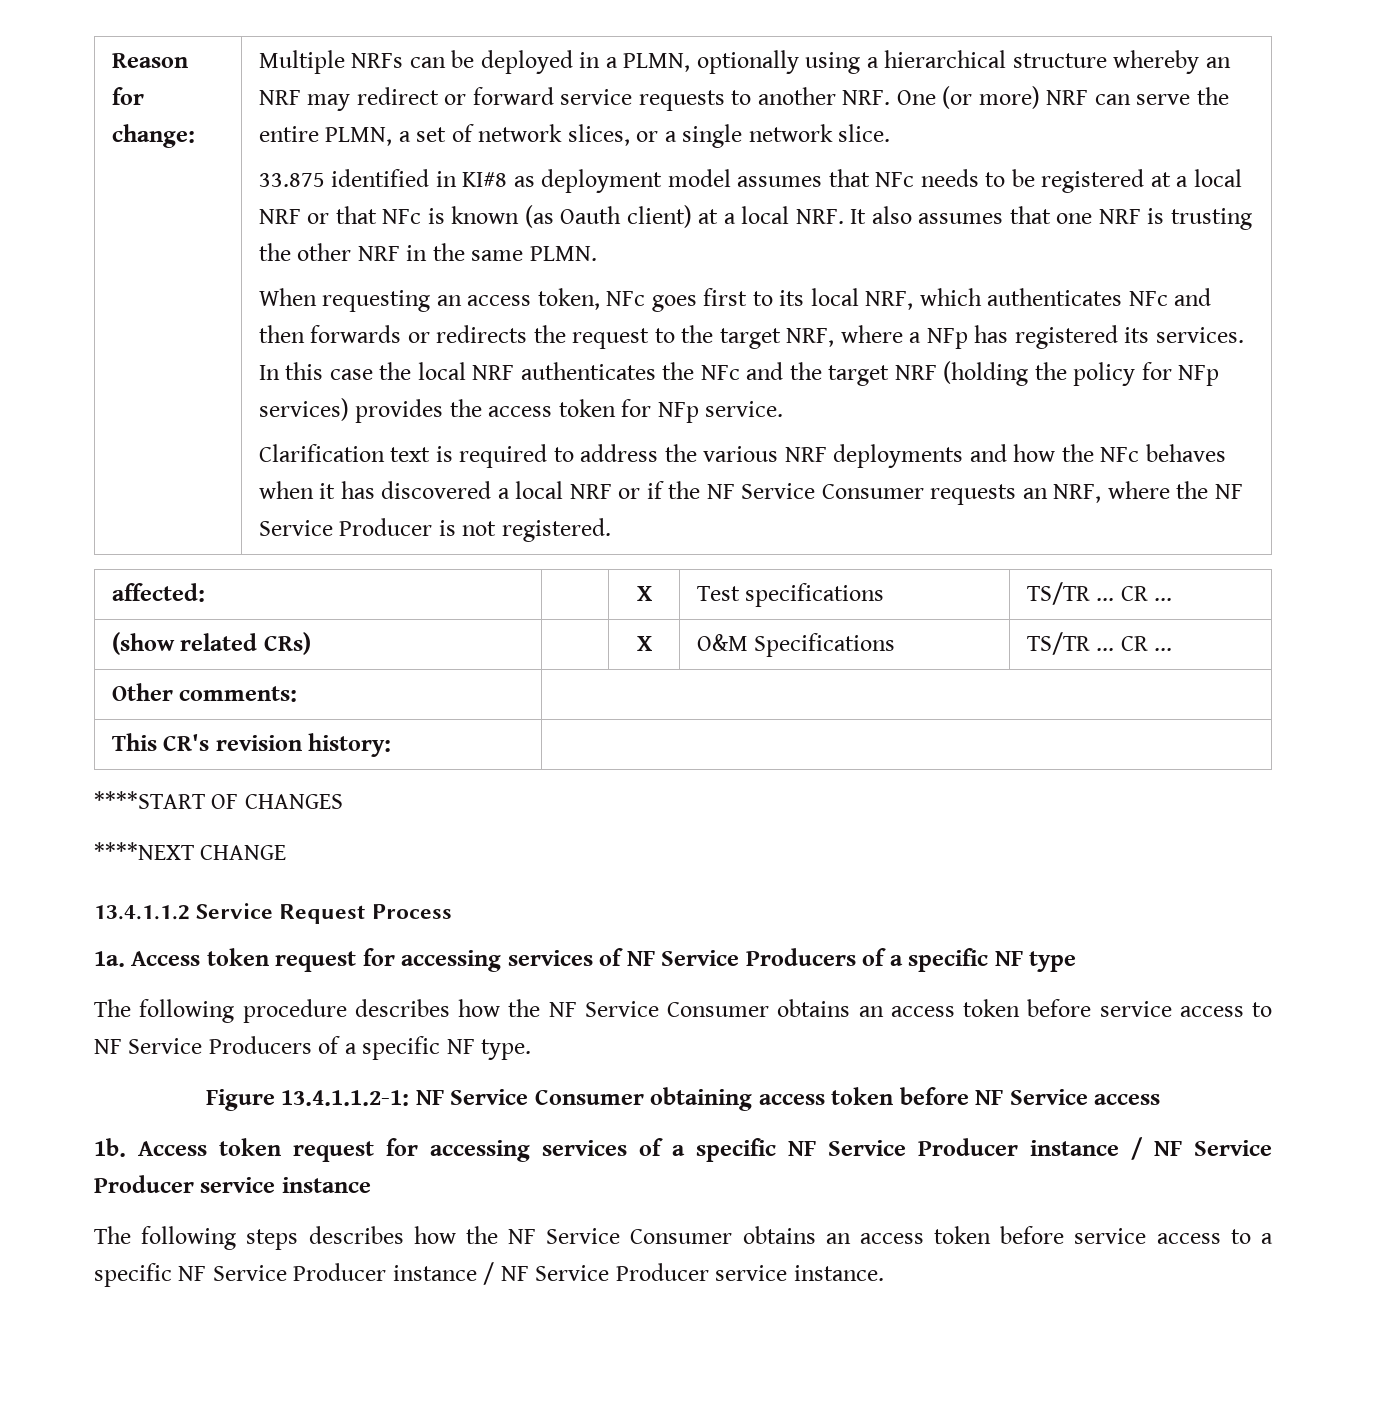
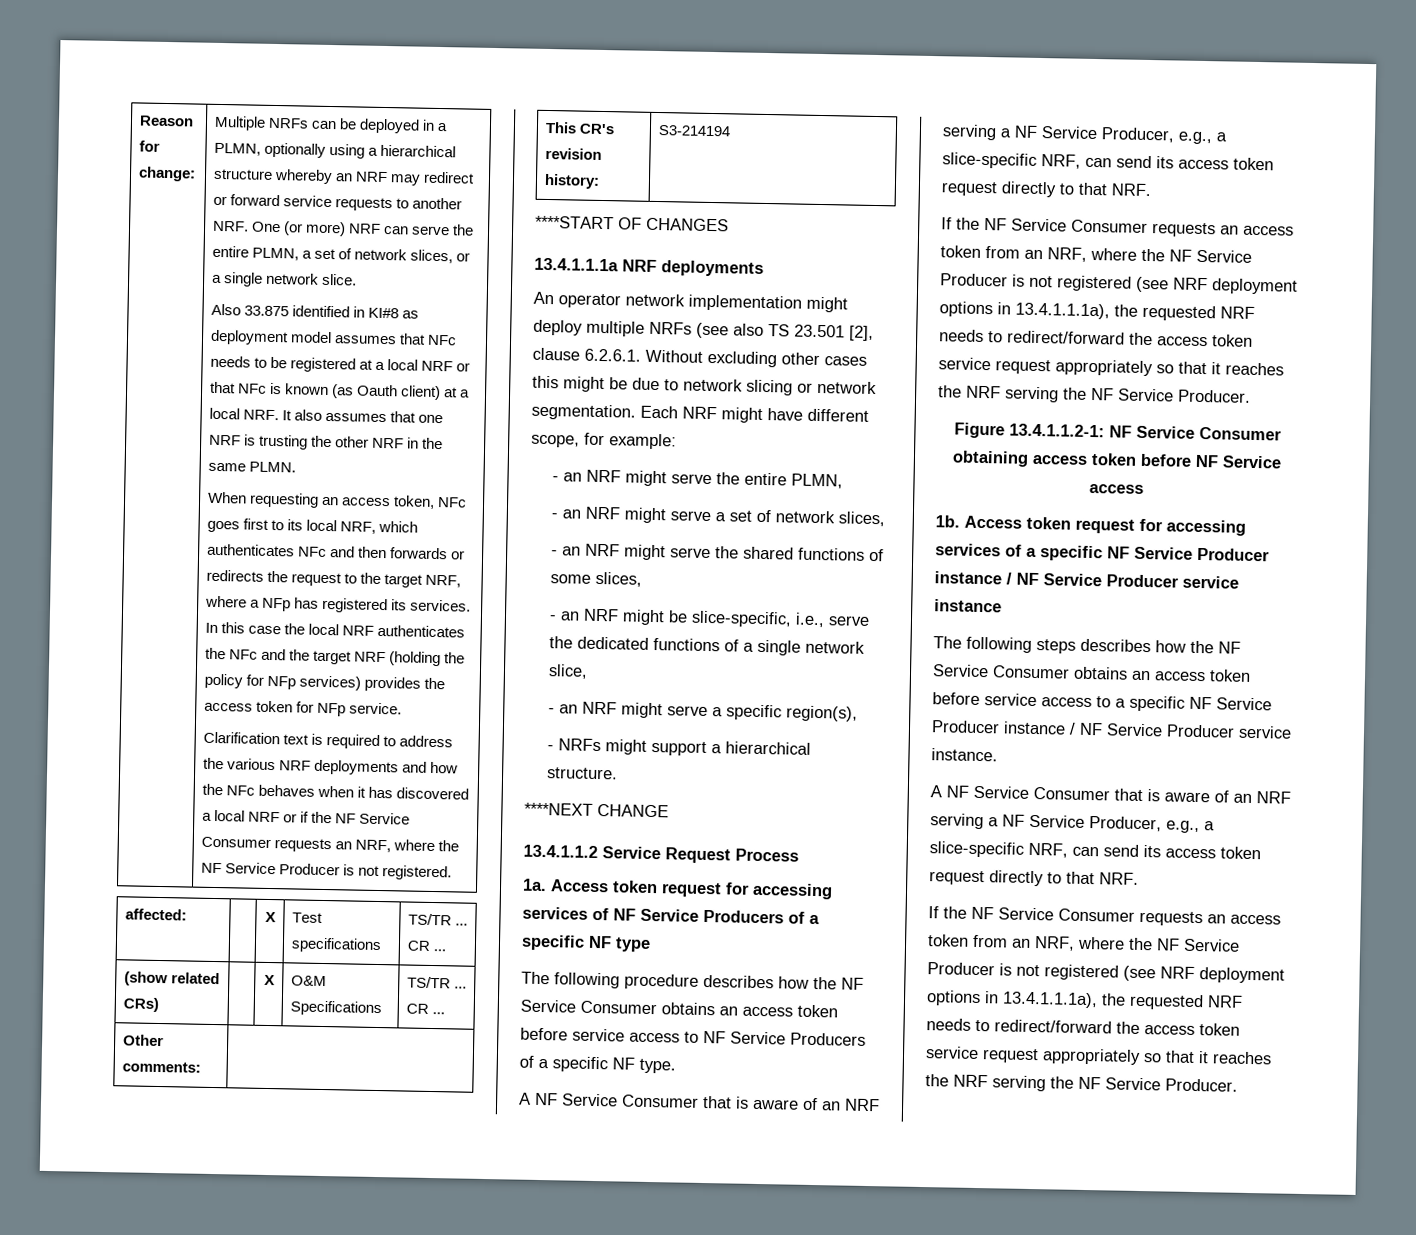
(891, 133) none -> [210,303,241,316] Also
(392, 745) none -> [657,125,731,137] S3-214194
(343, 801) none -> [534,257,764,277] [533,291,848,313] [533,319,874,341] [532,347,867,368] [532,375,877,396] [531,403,869,423] [531,432,677,450] [552,469,844,489] [551,506,886,527] [551,543,885,562] [550,571,643,587] [549,608,871,628] [549,636,866,656] [548,664,589,679] [548,701,859,722] [547,738,812,757] [547,767,619,780] // 13.4.1.1.1a NRF deployments // An operator network implementation might deploy multiple NRFs (see also TS 23.501 [2], clause 6.2.6.1. Without excluding other cases this might be due to network slicing or network segmentation. Each NRF might have different scope, for example: // - an NRF might serve the entire PLMN, // - an NRF might serve a set of network slices, // - an NRF might serve the shared functions of some slices, // - an NRF might be slice-specific, i.e., serve the dedicated functions of a single network slice, // - an NRF might serve a specific region(s), // - NRFs might support a hierarchical structure.
(532, 1049) none -> [519,1092,880,1112] [942,124,1227,145] [942,152,1274,171] [941,181,1152,198] [941,217,1294,238] [940,245,1252,263] [940,273,1298,295] [939,301,1255,322] [939,329,1253,347] [938,357,1284,377] [938,385,1251,403] // A NF Service Consumer that is aware of an NRF serving a NF Service Producer, e.g., a slice-specific NRF, can send its access token request directly to that NRF. // If the NF Service Consumer requests an access token from an NRF, where the NF Service Producer is not registered (see NRF deployment options in 13.4.1.1.1a), the requested NRF needs to redirect/forward the access token service request appropriately so that it reaches the NRF serving the NF Service Producer.
(884, 1273) none -> [930,785,1291,804] [930,813,1215,834] [929,841,1261,860] [929,870,1139,887] [928,906,1281,927] [928,934,1240,952] [927,962,1285,984] [926,990,1243,1011] [926,1018,1240,1036] [925,1046,1272,1065] [925,1074,1238,1092] // A NF Service Consumer that is aware of an NRF serving a NF Service Producer, e.g., a slice-specific NRF, can send its access token request directly to that NRF. // If the NF Service Consumer requests an access token from an NRF, where the NF Service Producer is not registered (see NRF deployment options in 13.4.1.1.1a), the requested NRF needs to redirect/forward the access token service request appropriately so that it reaches the NRF serving the NF Service Producer.

